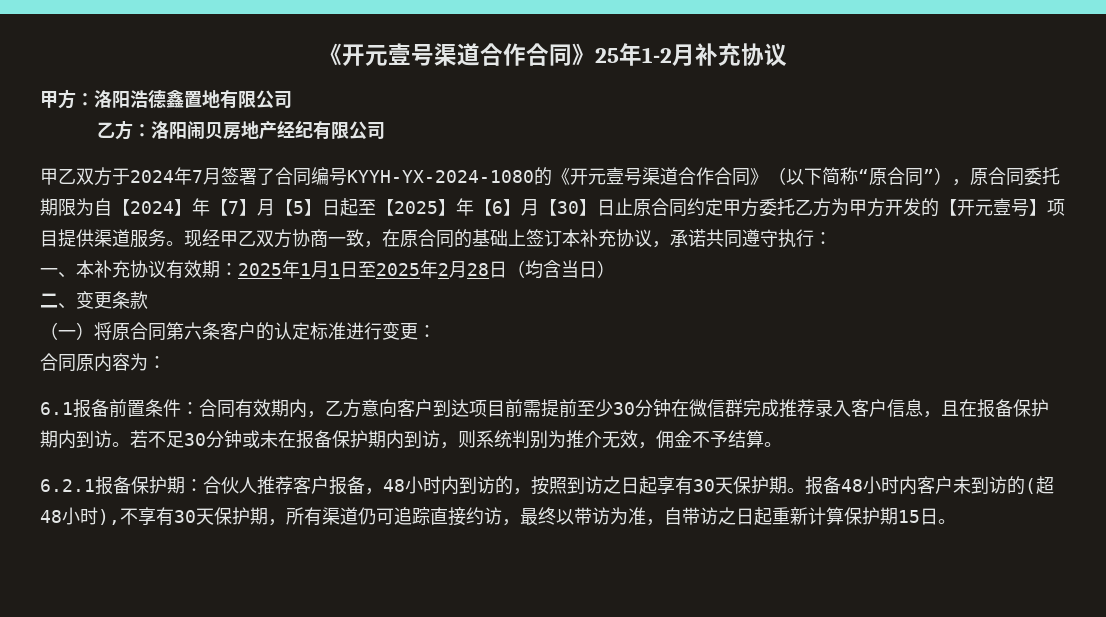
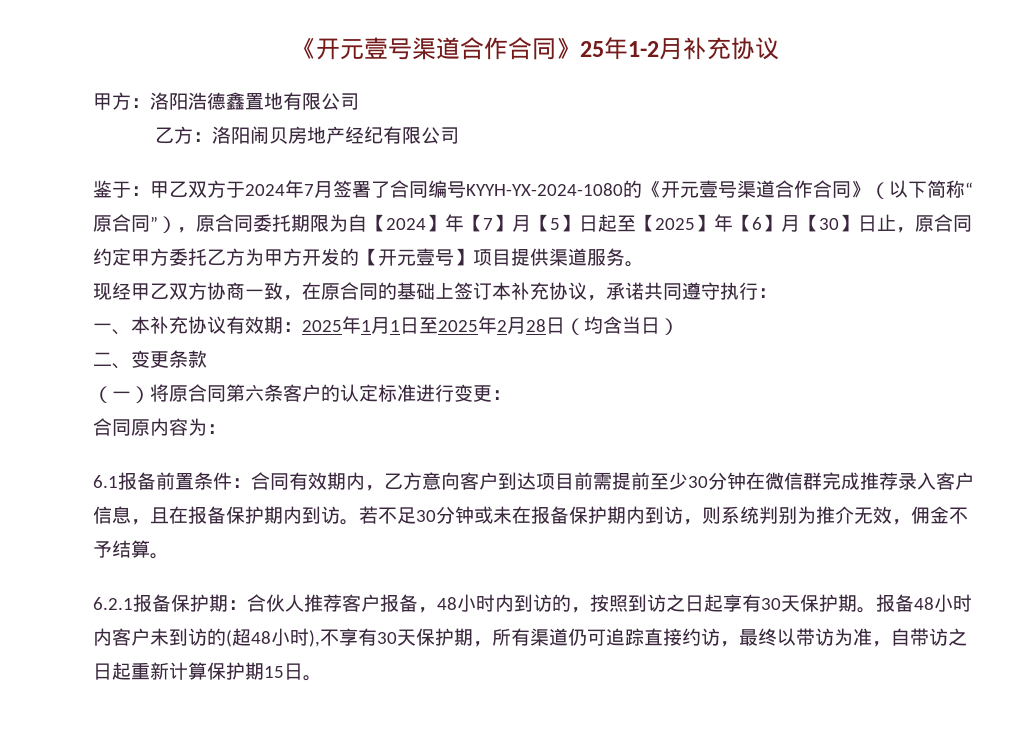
(386, 131) none -> [93,180,150,198] 鉴于：
(633, 206) none -> [896,227,915,233] ，
(184, 243) none -> (644, 264) //

